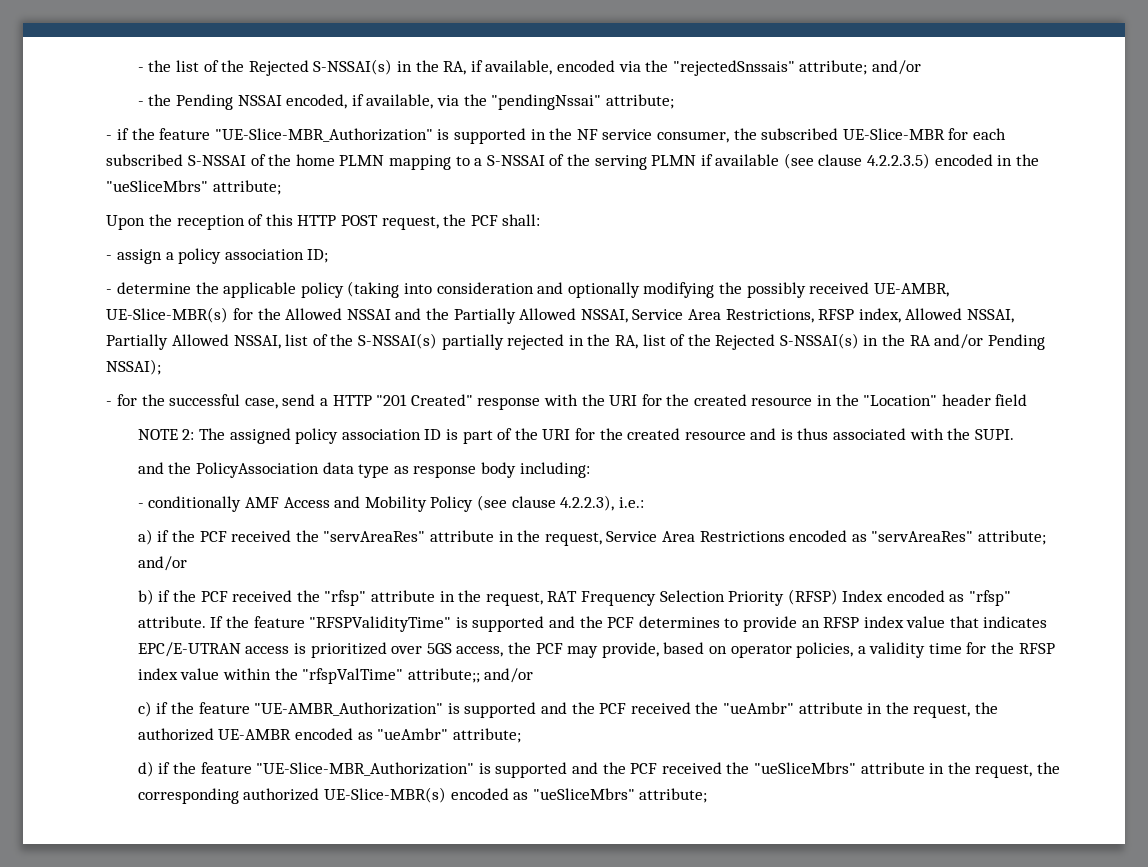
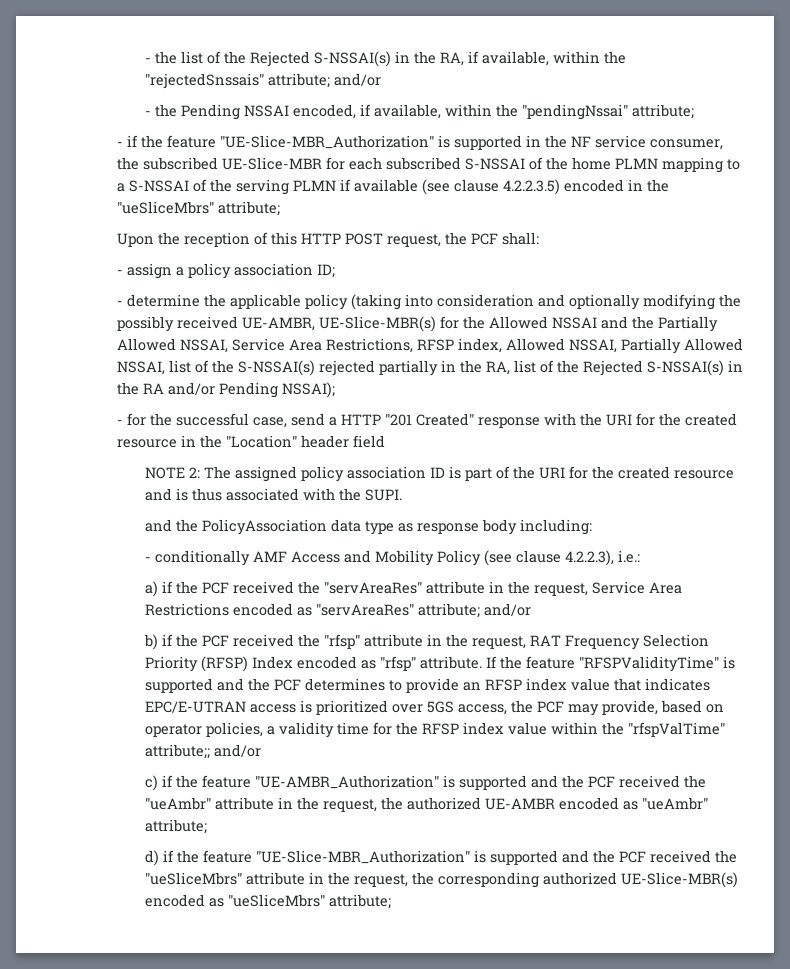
[556,60,641,72] encoded via -> [552,51,600,64] within
[436,95,459,106] via -> [444,104,492,117] within
[441,334,565,350] partially rejected -> [319,360,439,376] rejected partially

